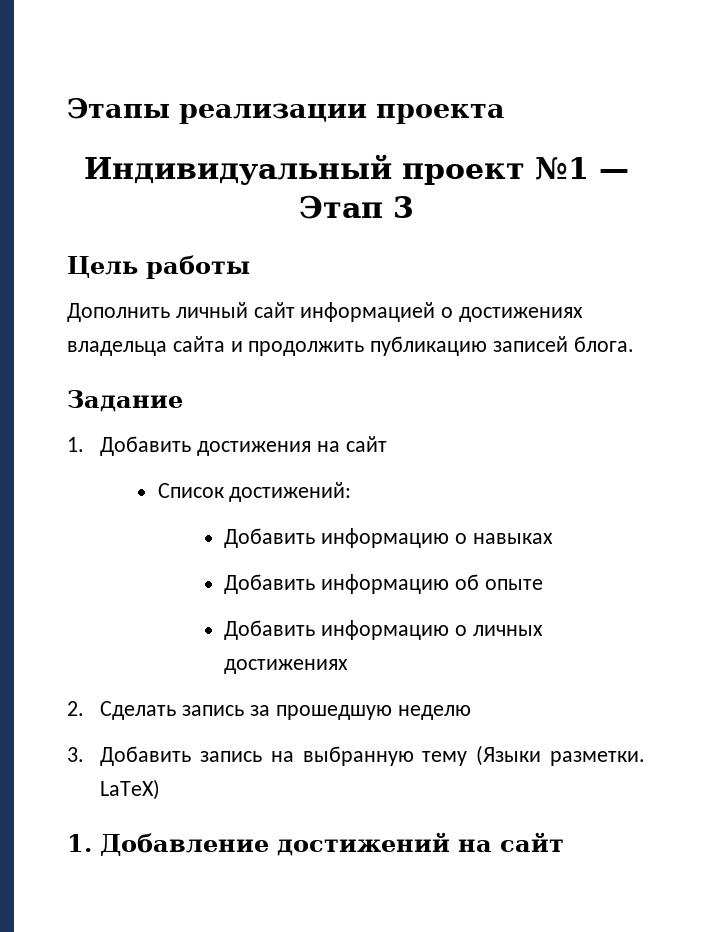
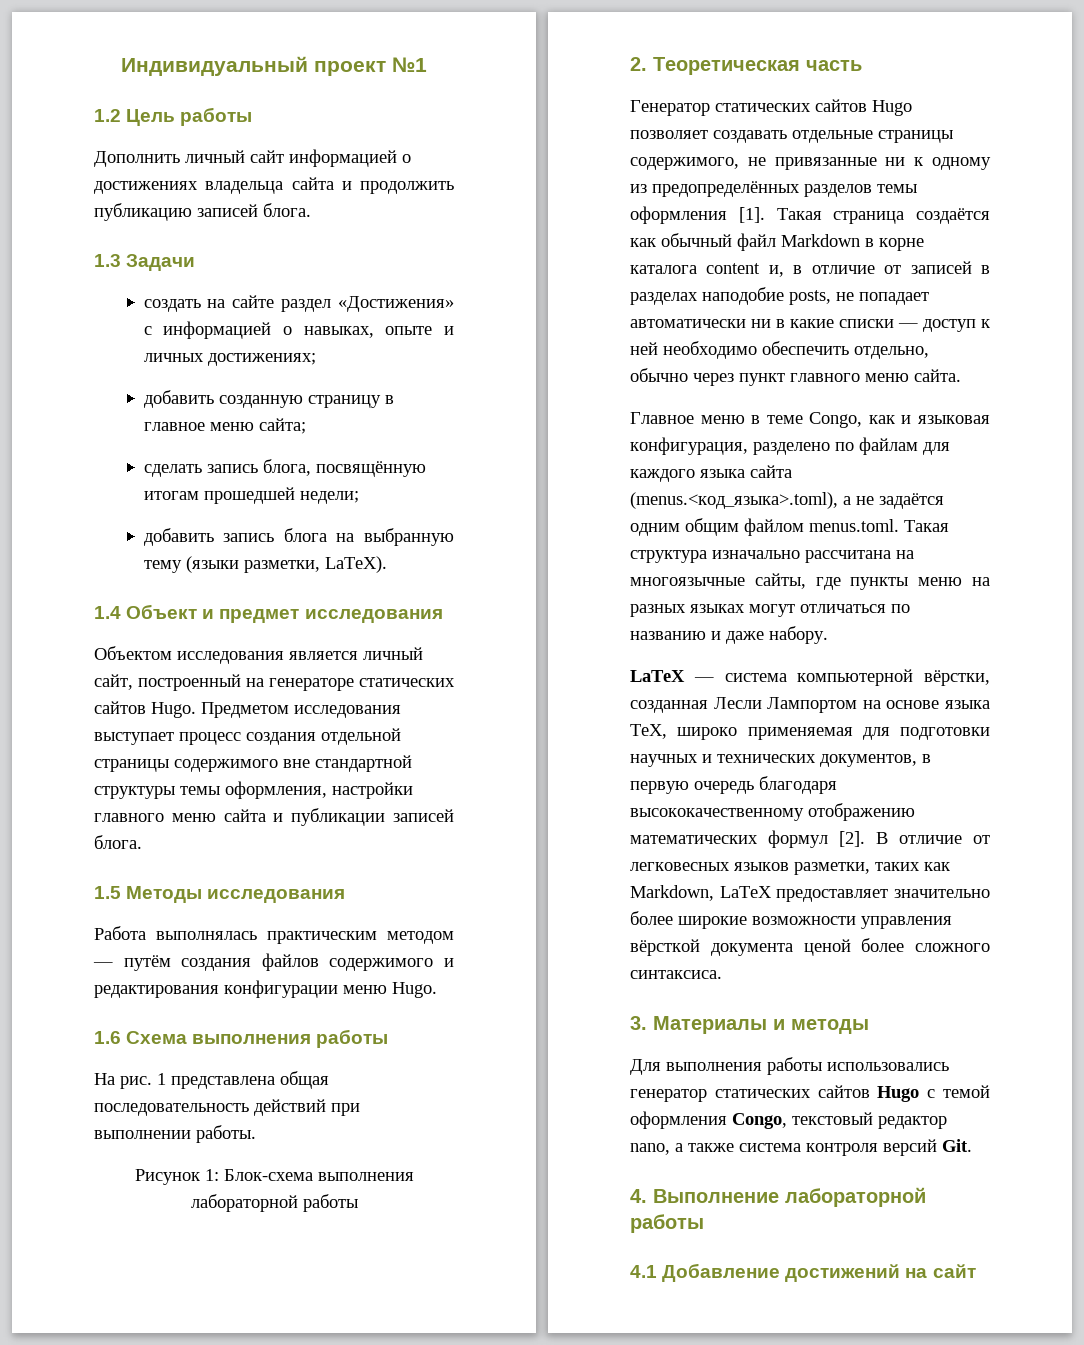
[67,97,505,124] Этапы реализации проекта // -> (121, 66) none
[598,169,629,179] [298,195,414,219] — Этап 3 // -> [94,109,121,122] // 1.2
[67,390,183,412] [67,436,387,456] [157,482,352,502] [224,528,553,548] [224,574,543,594] [224,620,543,640] [224,659,349,674] [67,701,471,720] [67,745,645,766] [100,779,161,800] [67,834,92,852] Задание // 1. Добавить достижения на сайт // Список достижений: // Добавить информацию о навыках // Добавить информацию об опыте // Добавить информацию о личных достижениях // 2. Сделать запись за прошедшую неделю // 3. Добавить запись на выбранную тему (Языки разметки. LaTeX) // 1. -> [94,254,196,271] [143,295,454,312] [143,321,454,339] [143,353,316,366] [143,390,394,408] [143,418,306,434] [143,459,426,477] [143,487,359,504] [143,528,454,546] [143,556,387,573] [94,604,443,623] [94,646,423,664] [94,674,455,691] [94,701,401,718] [94,728,401,745] [94,755,412,772] [94,781,413,799] [94,808,455,826] [94,835,142,849] [94,886,346,903] [94,926,454,944] [93,953,454,971] [94,980,437,998] [94,1029,389,1048] [94,1071,329,1089] [94,1099,360,1116] [94,1125,256,1143] [134,1169,414,1185] [190,1194,358,1212] [630,57,862,75] [630,99,912,116] [630,130,953,143] [630,157,991,170] [630,181,917,197] [630,206,990,224] [630,233,924,251] [630,261,990,277] [630,287,929,305] [630,319,990,332] [630,341,929,359] [630,368,961,386] [630,412,990,428] [630,437,950,455] [630,465,792,482] [630,492,944,509] [630,518,949,536] [630,550,914,563] [630,573,990,590] [630,604,910,617] [630,626,828,644] [630,669,990,686] [630,697,990,713] [630,724,990,740] [630,754,931,767] [630,776,837,794] [630,803,915,821] [630,830,990,848] [630,862,950,875] [630,885,990,902] [630,911,952,929] [630,938,990,956] [630,970,722,979] [630,1016,869,1034] [630,1057,949,1075] [630,1085,990,1102] [630,1111,947,1129] [630,1139,972,1156] [630,1187,926,1207] [630,1214,704,1233] [630,1265,657,1278] 1.3 Задачи // создать на сайте раздел «Достижения» с информацией о навыках, опыте и личных достижениях; // добавить созданную страницу в главное меню сайта; // сделать запись блога, посвящённую итогам прошедшей недели; // добавить запись блога на выбранную тему (языки разметки, LaTeX). // 1.4 Объект и предмет исследования // Объектом исследования является личный сайт, построенный на генераторе статических сайтов Hugo. Предметом исследования выступает процесс создания отдельной страницы содержимого вне стандартной структуры темы оформления, настройки главного меню сайта и публикации записей блога. // 1.5 Методы исследования // Работа выполнялась практическим методом — путём создания файлов содержимого и редактирования конфигурации меню Hugo. // 1.6 Схема выполнения работы // На рис. 1 представлена общая последовательность действий при выполнении работы. // Рисунок 1: Блок-схема выполнения лабораторной работы // 2. Теоретическая часть // Генератор статических сайтов Hugo позволяет создавать отдельные страницы содержимого, не привязанные ни к одному из предопределённых разделов темы оформления [1]. Такая страница создаётся как обычный файл Markdown в корне каталога content и, в отличие от записей в разделах наподобие posts, не попадает автоматически ни в какие списки — доступ к ней необходимо обеспечить отдельно, обычно через пункт главного меню сайта. // Главное меню в теме Congo, как и языковая конфигурация, разделено по файлам для каждого языка сайта (menus.<код_языка>.toml), а не задаётся одним общим файлом menus.toml. Такая структура изначально рассчитана на многоязычные сайты, где пункты меню на разных языках могут отличаться по названию и даже набору. // LaTeX — система компьютерной вёрстки, созданная Лесли Лампортом на основе языка TeX, широко применяемая для подготовки научных и технических документов, в первую очередь благодаря высококачественному отображению математических формул [2]. В отличие от легковесных языков разметки, таких как Markdown, LaTeX предоставляет значительно более широкие возможности управления вёрсткой документа ценой более сложного синтаксиса. // 3. Материалы и методы // Для выполнения работы использовались генератор статических сайтов Hugo с темой оформления Congo, текстовый редактор nano, а также система контроля версий Git. // 4. Выполнение лабораторной работы // 4.1

